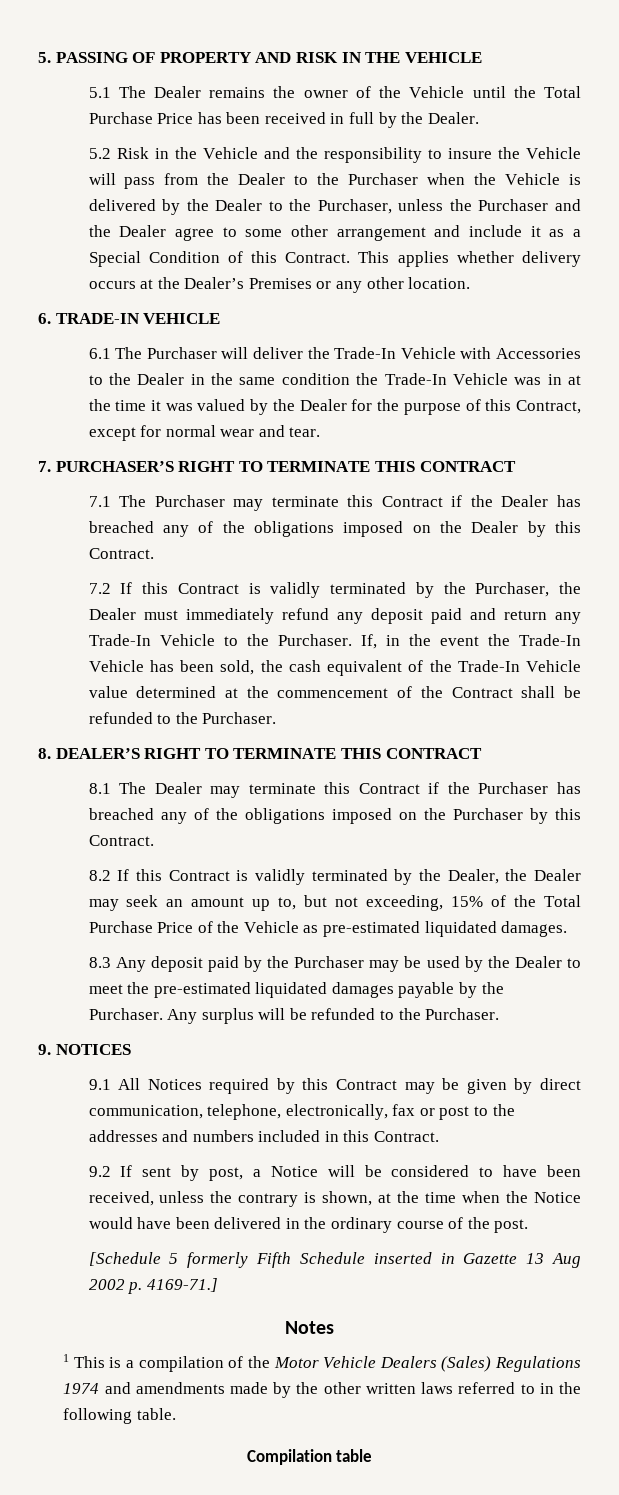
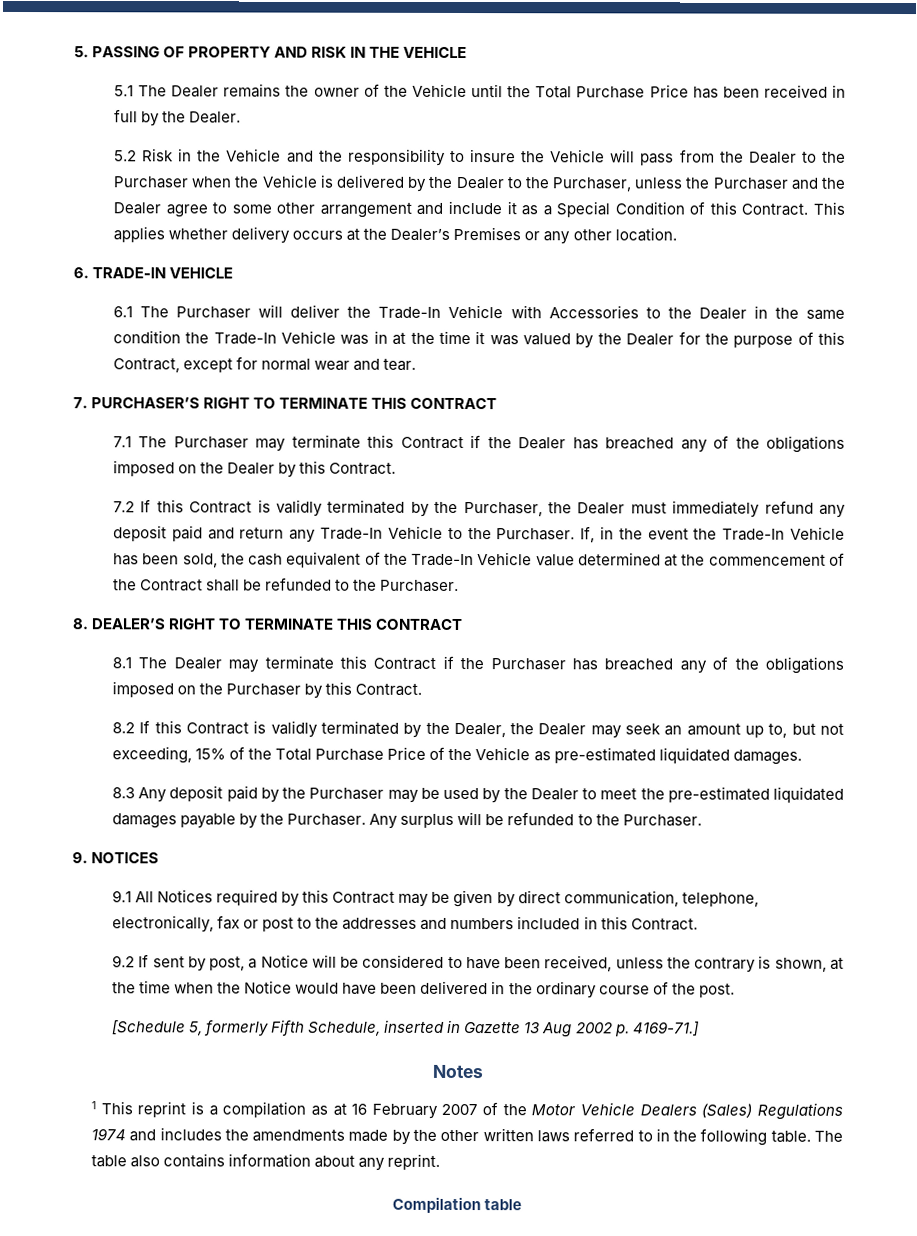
[169,1253,179,1264] 5 -> [189,1021,204,1036] 5,
[299,1252,365,1264] Schedule -> [308,1021,382,1036] Schedule,
(105, 1362) none -> [137,1101,187,1118] reprint
(224, 1364) none -> [310,1103,478,1119] as at 16 February 2007
(131, 1388) none -> [159,1127,249,1141] includes the
(176, 1414) none -> [813,1130,843,1142] [90,1153,441,1171] The table also contains information about any reprint.

